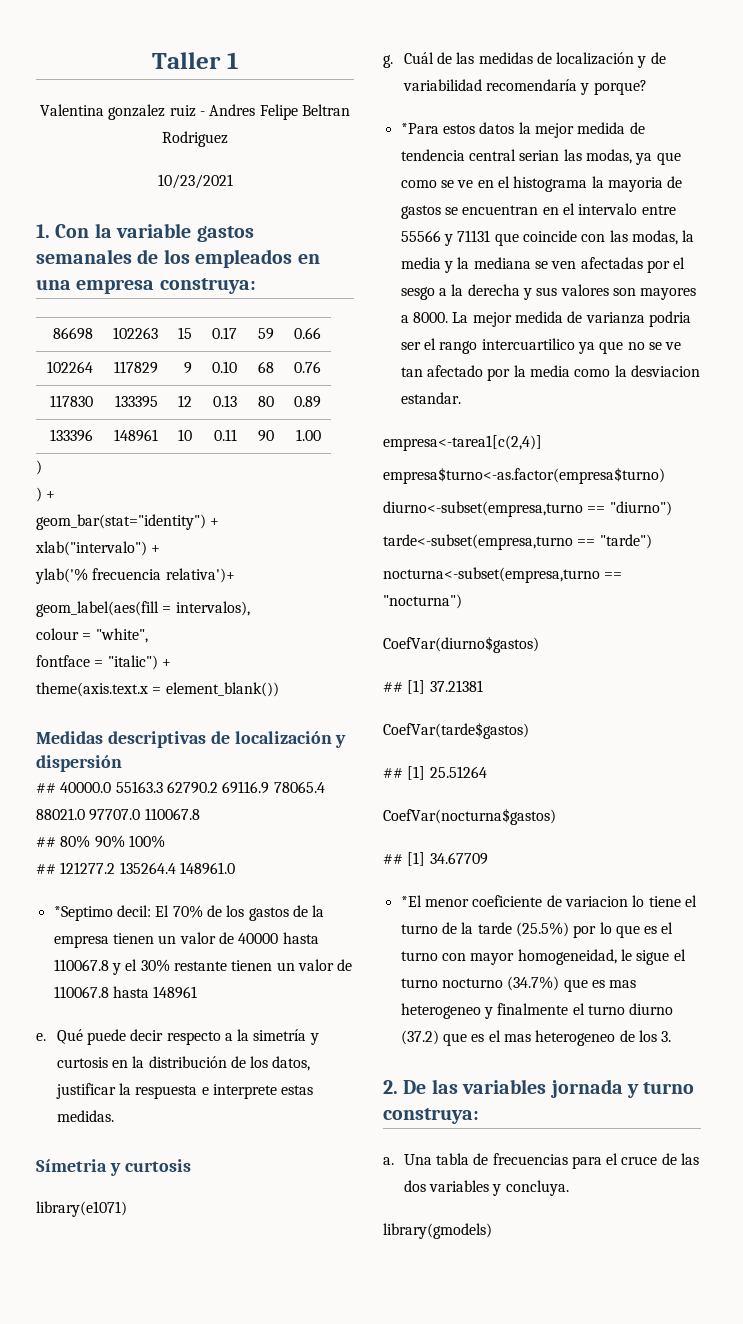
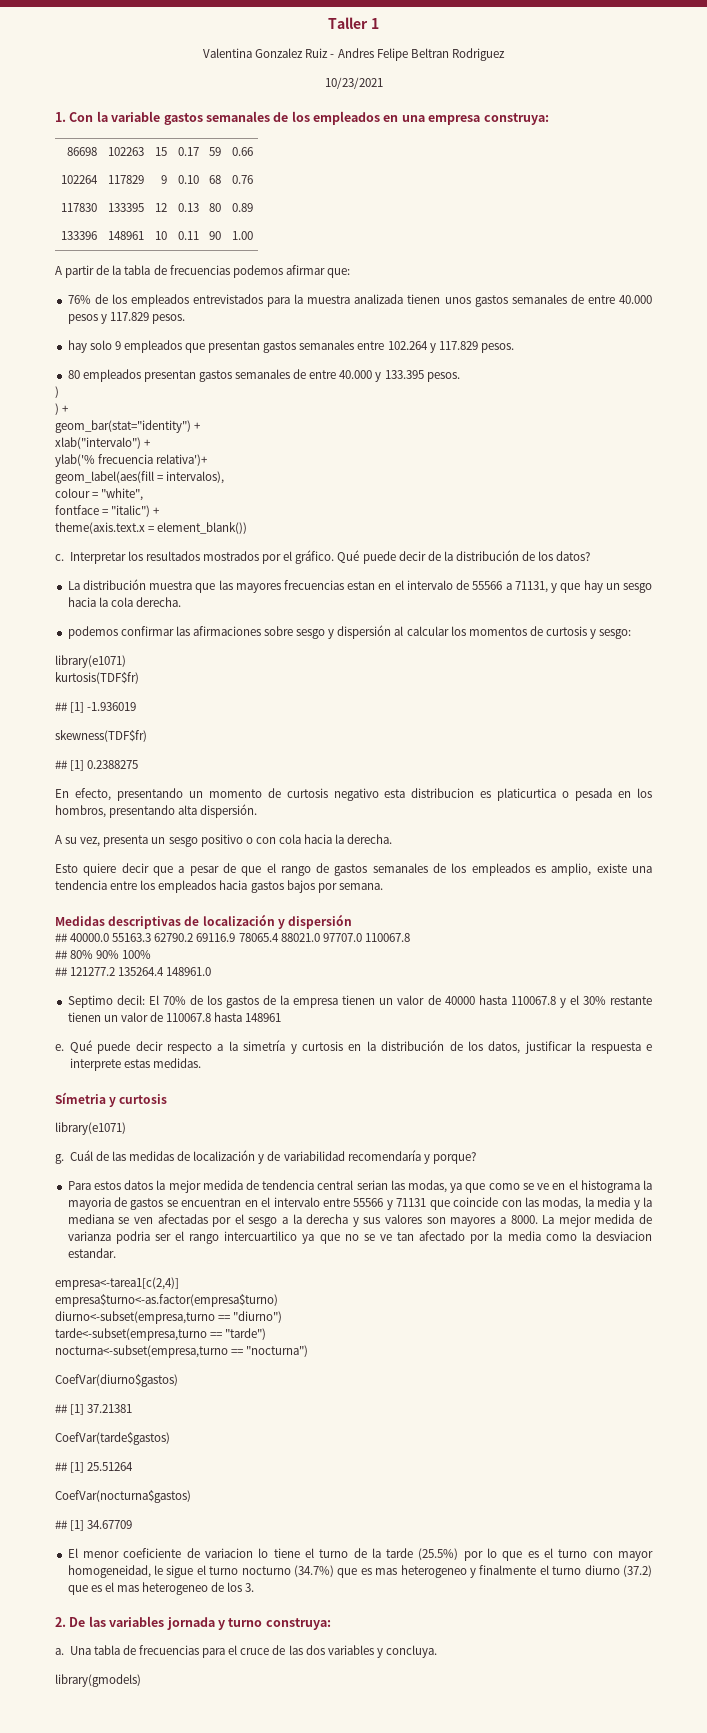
[108,104,196,120] gonzalez ruiz -> [255,48,329,58] Gonzalez Ruiz
(322, 435) none -> [55,265,350,278] [67,294,652,307] [67,312,185,324] [67,340,514,353] [67,369,460,382] // A partir de la tabla de frecuencias podemos afirmar que: // 76% de los empleados entrevistados para la muestra analizada tienen unos gastos semanales de entre 40.000 pesos y 117.829 pesos. // hay solo 9 empleados que presentan gastos semanales entre 102.264 y 117.829 pesos. // 80 empleados presentan gastos semanales de entre 40.000 y 133.395 pesos.
(279, 689) none -> [55,550,591,564] [67,579,653,593] [67,597,181,607] [67,625,632,639] [55,655,126,668] [55,672,139,684] [55,702,137,713] [55,730,147,742] [55,760,139,771] [55,788,652,801] [55,804,258,818] [55,834,393,847] [55,863,652,876] [55,880,383,893] // c. Interpretar los resultados mostrados por el gráfico. Qué puede decir de la distribución de los datos? // La distribución muestra que las mayores frecuencias estan en el intervalo de 55566 a 71131, y que hay un sesgo hacia la cola derecha. // podemos confirmar las afirmaciones sobre sesgo y dispersión al calcular los momentos de curtosis y sesgo: // library(e1071) // kurtosis(TDF$fr) // ## [1] -1.936019 // skewness(TDF$fr) // ## [1] 0.2388275 // En efecto, presentando un momento de curtosis negativo esta distribucion es platicurtica o pesada en los hombros, presentando alta dispersión. // A su vez, presenta un sesgo positivo o con cola hacia la derecha. // Esto quiere decir que a pesar de que el rango de gastos semanales de los empleados es amplio, existe una tendencia entre los empleados hacia gastos bajos por semana.
[53,906,113,921] *Septimo -> [67,995,113,1008] Septimo
[400,123,439,134] *Para -> [67,1181,91,1190] Para
[400,895,422,907] *El -> [67,1548,78,1558] El

